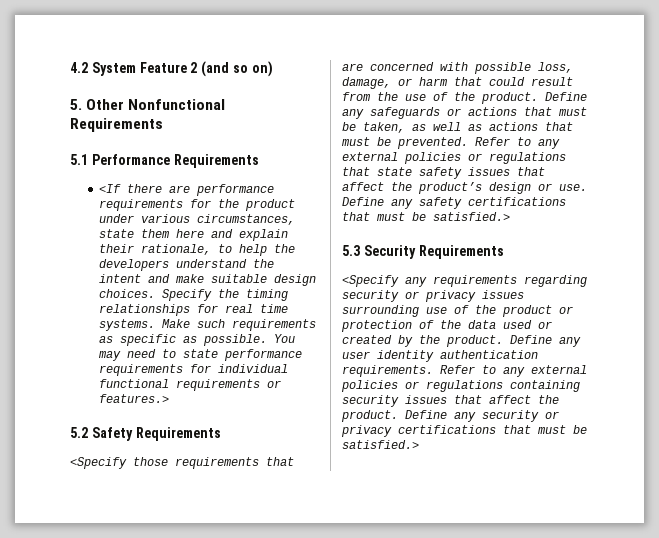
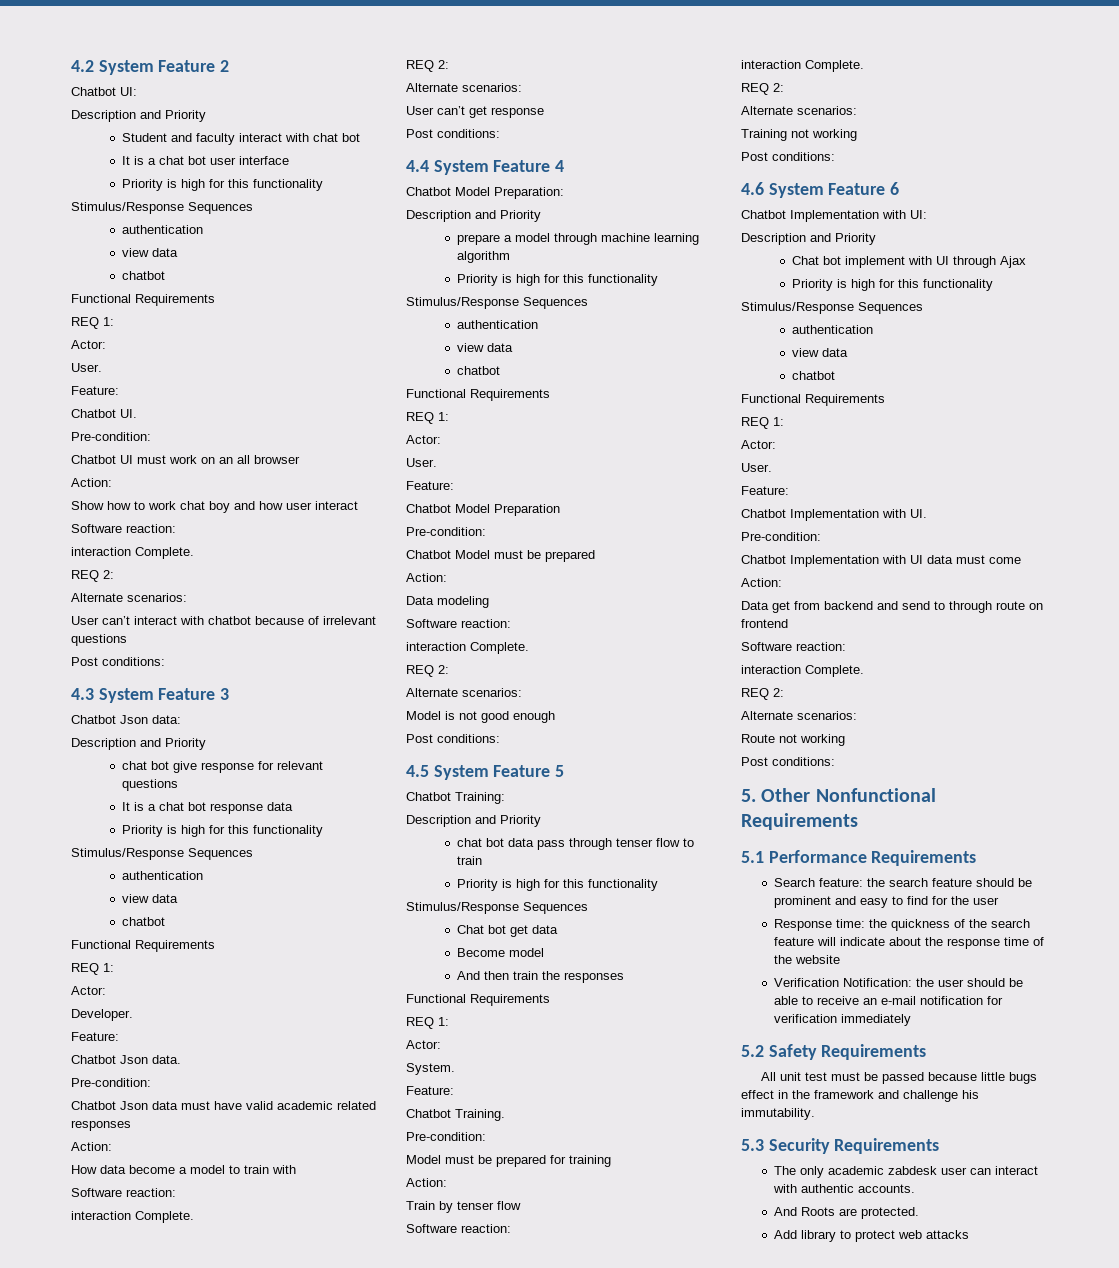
[201,61,273,77] (and so on) -> [71,87,137,96] [71,110,206,122] [121,133,360,145] [121,156,289,165] [121,179,323,191] [71,202,253,214] [121,225,203,234] [121,248,178,257] [121,271,165,280] [71,294,215,306] [71,317,114,329] [71,340,106,349] [71,363,102,372] [71,386,119,395] [71,409,137,418] [71,432,151,441] [71,455,300,464] [71,478,112,487] [71,501,358,513] [71,524,176,533] [71,547,194,559] [71,570,114,582] [71,593,187,602] [71,616,376,625] [71,634,127,646] [71,657,165,666] [71,688,230,703] [71,715,181,724] [71,738,206,750] [121,761,323,773] [121,779,178,791] [121,802,293,814] [121,825,323,837] [71,848,253,860] [121,871,203,880] [121,894,178,903] [121,917,165,926] [71,940,215,952] [71,963,114,975] [71,986,106,995] [71,1009,133,1021] [71,1032,119,1041] [71,1055,181,1064] [71,1078,151,1087] [71,1101,376,1110] [71,1120,131,1131] [71,1142,112,1151] [71,1165,296,1174] [71,1188,176,1197] [71,1211,194,1223] [406,60,449,72] [406,83,522,92] [406,106,544,118] [406,129,500,138] [406,160,565,175] [406,187,564,199] [406,210,541,222] [456,233,699,245] [456,251,510,263] [456,274,658,286] [406,297,588,309] [456,320,538,329] [456,343,513,352] [456,366,500,375] [406,389,550,401] [406,412,449,424] [406,435,441,444] [406,458,437,467] [406,481,454,490] [406,504,560,516] [406,527,486,536] [406,550,595,562] [406,573,447,582] [406,596,489,608] [406,619,511,628] [406,642,529,654] [406,665,449,677] [406,688,522,697] [406,711,555,723] [406,734,500,743] [406,765,565,780] [406,792,505,804] [406,815,541,827] [456,838,694,850] [456,856,482,865] [456,879,658,891] [406,902,588,914] [456,925,558,937] [456,948,544,957] [456,971,624,983] [406,994,550,1006] [406,1017,449,1029] [406,1040,441,1049] [406,1063,455,1075] [406,1086,454,1095] [406,1109,505,1121] [406,1132,486,1141] [406,1155,611,1167] [406,1178,447,1187] [406,1201,521,1213] [406,1224,511,1233] [741,60,864,72] [741,83,784,95] [741,106,857,115] [741,129,857,141] [741,152,835,161] [741,182,900,198] [741,210,927,222] [741,233,876,245] [791,256,1026,268] [791,279,993,291] [741,302,923,314] [791,325,873,334] [791,348,848,357] [791,371,835,380] [741,394,885,406] [741,417,784,429] [741,440,776,449] [741,463,772,472] [741,486,789,495] [741,509,927,521] [741,532,821,541] [741,555,1021,567] [741,578,782,587] [741,601,1043,613] [741,619,788,628] [741,642,846,651] [741,665,864,677] [741,688,784,700] [741,711,857,720] [741,734,845,746] [741,757,835,766] // Chatbot UI: // Description and Priority // Student and faculty interact with chat bot // It is a chat bot user interface // Priority is high for this functionality // Stimulus/Response Sequences // authentication // view data // chatbot // Functional Requirements // REQ 1: // Actor: // User. // Feature: // Chatbot UI. // Pre-condition: // Chatbot UI must work on an all browser // Action: // Show how to work chat boy and how user interact // Software reaction: // interaction Complete. // REQ 2: // Alternate scenarios: // User can’t interact with chatbot because of irrelevant questions // Post conditions: // 4.3 System Feature 3 // Chatbot Json data: // Description and Priority // chat bot give response for relevant questions // It is a chat bot response data // Priority is high for this functionality // Stimulus/Response Sequences // authentication // view data // chatbot // Functional Requirements // REQ 1: // Actor: // Developer. // Feature: // Chatbot Json data. // Pre-condition: // Chatbot Json data must have valid academic related responses // Action: // How data become a model to train with // Software reaction: // interaction Complete. // REQ 2: // Alternate scenarios: // User can’t get response // Post conditions: // 4.4 System Feature 4 // Chatbot Model Preparation: // Description and Priority // prepare a model through machine learning algorithm // Priority is high for this functionality // Stimulus/Response Sequences // authentication // view data // chatbot // Functional Requirements // REQ 1: // Actor: // User. // Feature: // Chatbot Model Preparation // Pre-condition: // Chatbot Model must be prepared // Action: // Data modeling // Software reaction: // interaction Complete. // REQ 2: // Alternate scenarios: // Model is not good enough // Post conditions: // 4.5 System Feature 5 // Chatbot Training: // Description and Priority // chat bot data pass through tenser flow to train // Priority is high for this functionality // Stimulus/Response Sequences // Chat bot get data // Become model // And then train the responses // Functional Requirements // REQ 1: // Actor: // System. // Feature: // Chatbot Training. // Pre-condition: // Model must be prepared for training // Action: // Train by tenser flow // Software reaction: // interaction Complete. // REQ 2: // Alternate scenarios: // Training not working // Post conditions: // 4.6 System Feature 6 // Chatbot Implementation with UI: // Description and Priority // Chat bot implement with UI through Ajax // Priority is high for this functionality // Stimulus/Response Sequences // authentication // view data // chatbot // Functional Requirements // REQ 1: // Actor: // User. // Feature: // Chatbot Implementation with UI. // Pre-condition: // Chatbot Implementation with UI data must come // Action: // Data get from backend and send to through route on frontend // Software reaction: // interaction Complete. // REQ 2: // Alternate scenarios: // Route not working // Post conditions:
[98,184,274,196] [98,199,295,211] [98,214,295,225] [98,229,288,241] [98,244,295,256] [98,259,274,271] [98,274,316,286] [98,289,288,301] [98,304,288,316] [98,319,316,331] [98,334,295,346] [98,349,302,361] [98,364,288,376] [98,379,281,391] [98,394,169,403] [70,427,221,441] [70,457,294,469] [342,62,573,74] [342,77,573,89] [342,92,587,104] [342,107,587,119] [342,122,573,133] [342,137,560,149] [342,152,566,164] [342,167,545,179] [342,182,587,194] [342,197,566,209] [342,212,510,221] [342,245,504,259] [342,275,587,287] [342,290,524,302] [342,305,573,317] [341,320,552,332] [342,335,581,347] [342,350,538,362] [342,365,587,377] [341,380,580,392] [342,395,559,407] [341,410,559,422] [341,425,587,437] [342,440,419,449] <If there are performance requirements for the product under various circumstances, state them here and explain their rationale, to help the developers understand the intent and make suitable design choices. Specify the timing relationships for real time systems. Make such requirements as specific as possible. You may need to state performance requirements for individual functional requirements or features.> // 5.2 Safety Requirements // <Specify those requirements that are concerned with possible loss, damage, or harm that could result from the use of the product. Define any safeguards or actions that must be taken, as well as actions that must be prevented. Refer to any external policies or regulations that state safety issues that affect the product’s design or use. Define any safety certifications that must be satisfied.> // 5.3 Security Requirements // <Specify any requirements regarding security or privacy issues surrounding use of the product or protection of the data used or created by the product. Define any user identity authentication requirements. Refer to any external policies or regulations containing security issues that affect the product. Define any security or privacy certifications that must be satisfied.> -> [773,878,1032,887] [773,896,999,908] [773,919,1030,931] [773,937,1044,949] [773,955,840,964] [773,978,1023,987] [773,996,1003,1005] [773,1014,911,1026] [741,1044,927,1060] [761,1072,1038,1084] [741,1090,979,1102] [741,1108,815,1120] [741,1138,940,1154] [773,1166,1038,1178] [772,1184,915,1193] [773,1207,919,1219] [773,1230,969,1242] Search feature: the search feature should be prominent and easy to find for the user // Response time: the quickness of the search feature will indicate about the response time of the website // Verification Notification: the user should be able to receive an e-mail notification for verification immediately // 5.2 Safety Requirements // All unit test must be passed because little bugs effect in the framework and challenge his immutability. // 5.3 Security Requirements // The only academic zabdesk user can interact with authentic accounts. // And Roots are protected. // Add library to protect web attacks

